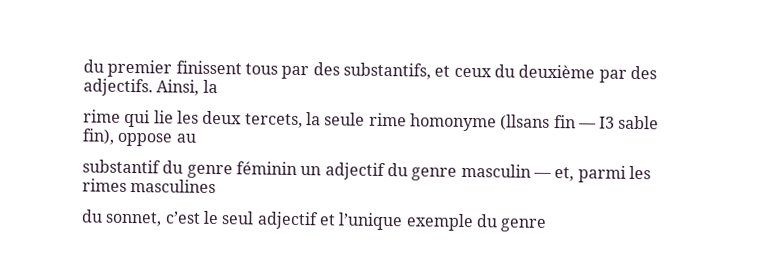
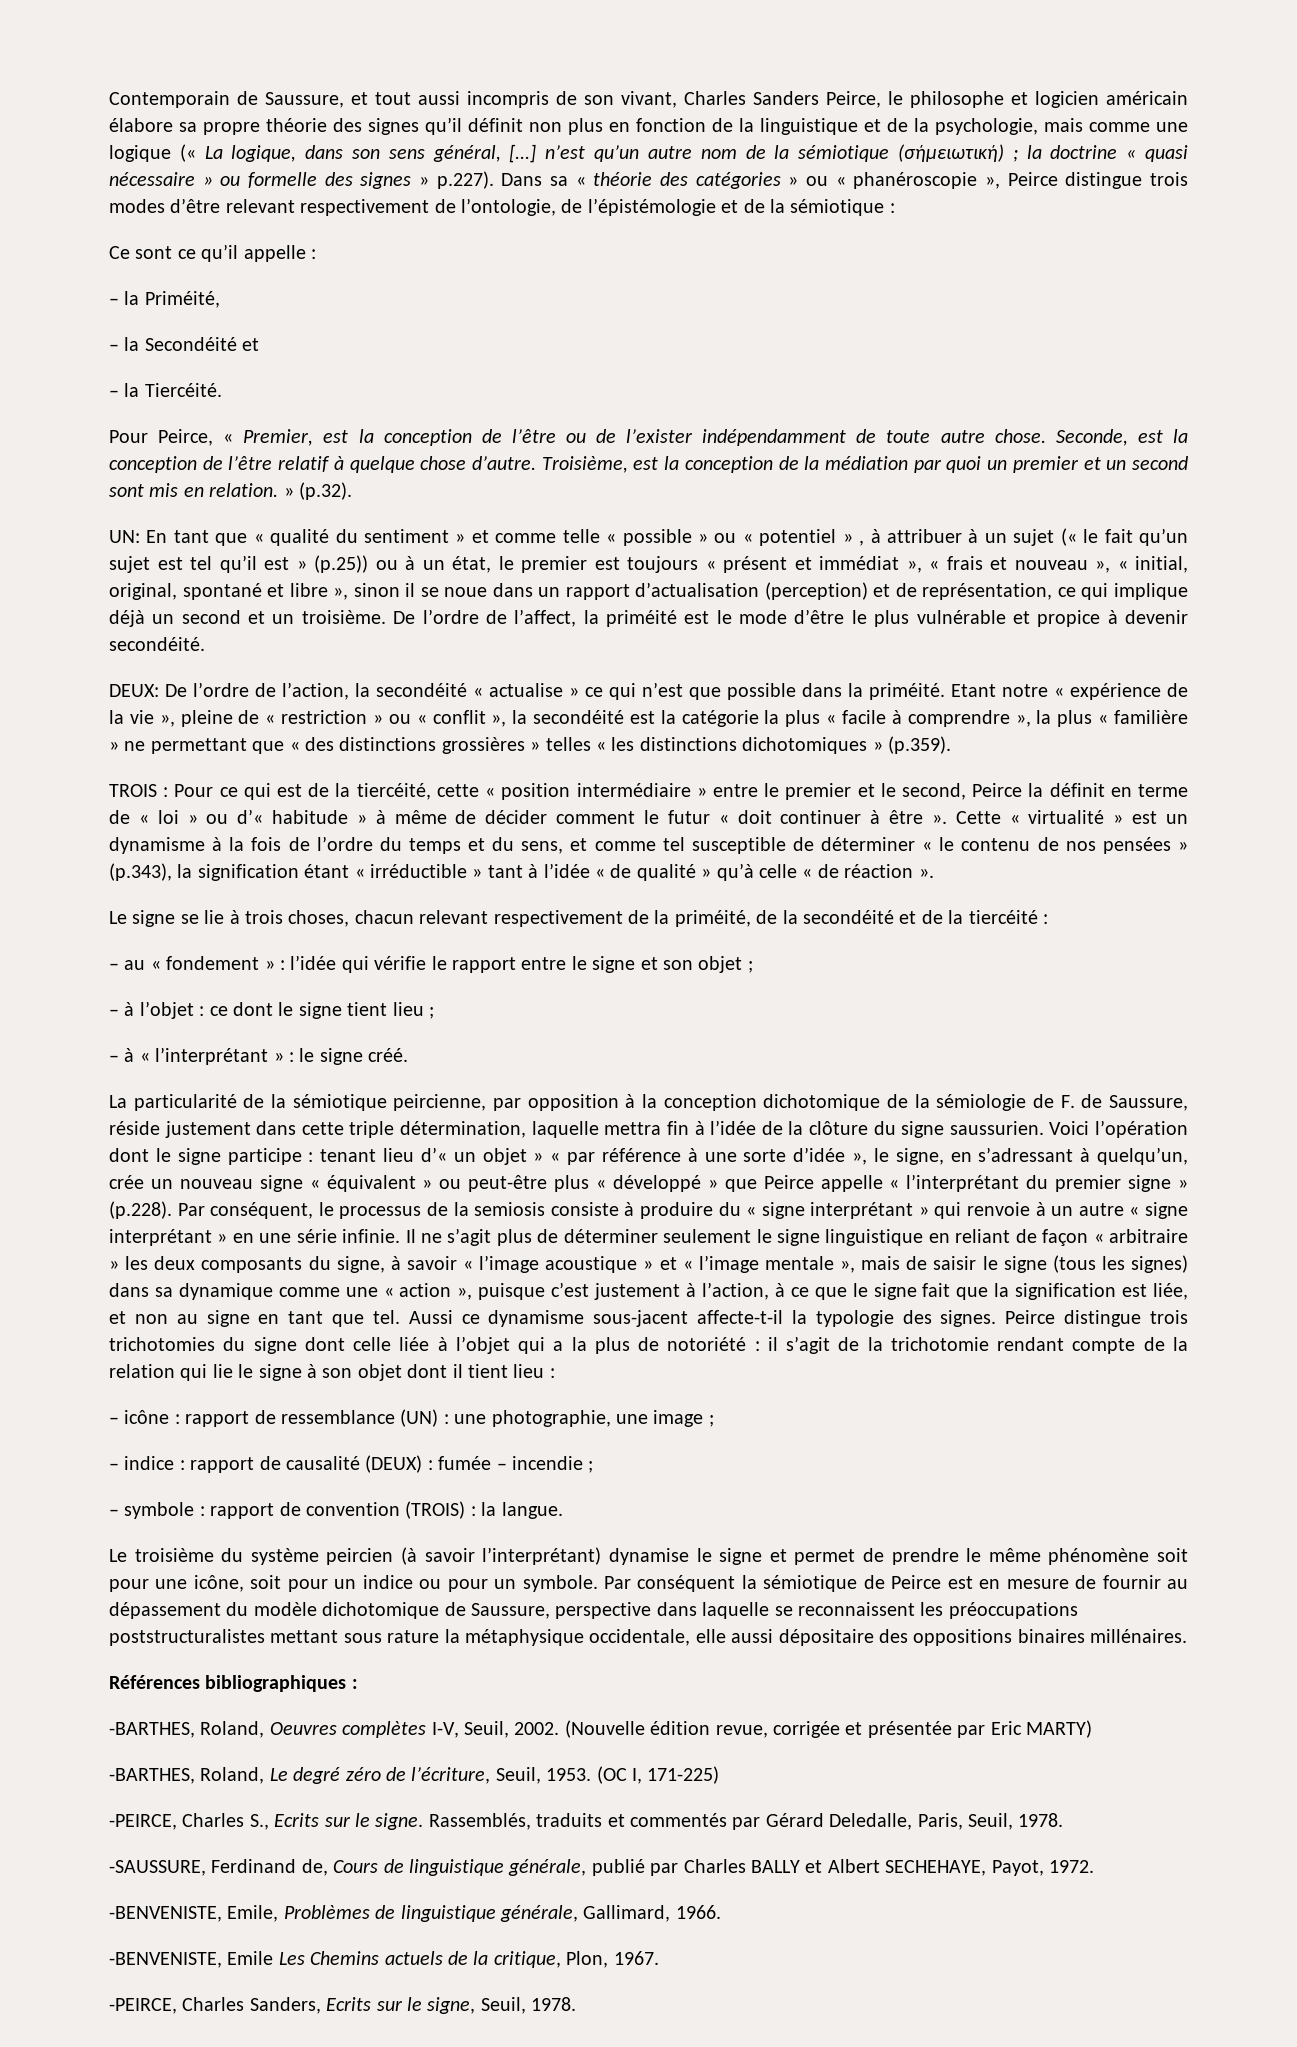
[83,59,657,83] [83,78,218,97] [83,109,660,132] [82,128,196,147] [82,159,651,183] [82,178,217,194] [81,209,548,232] du premier finissent tous par des substantifs, et ceux du deuxième par des adjectifs. Ainsi, la // rime qui lie les deux tercets, la seule rime homonyme (llsans fin — I3 sable fin), oppose au // substantif du genre féminin un adjectif du genre masculin — et, parmi les rimes masculines // du sonnet, c’est le seul adjectif et l’unique exemple du genre -> [109,91,1188,108] [109,117,1188,135] [109,144,1189,163] [109,171,1188,189] [109,198,895,216] [109,244,316,262] [109,291,220,308] [109,337,260,351] [109,383,222,397] [109,429,1188,446] [109,456,1188,473] [109,482,352,500] [109,528,1189,546] [109,555,1188,573] [109,582,1188,600] [109,609,1189,627] [109,637,205,651] [109,682,1188,700] [109,710,1188,727] [109,736,951,754] [109,783,1189,800] [109,809,1188,824] [109,836,1189,854] [109,863,934,881] [109,910,1048,927] [109,955,753,973] [109,1001,434,1019] [109,1047,409,1065] [109,1094,1188,1111] [109,1120,1188,1138] [109,1147,1189,1165] [109,1174,1189,1192] [109,1201,1189,1219] [109,1228,1189,1246] [109,1255,1188,1273] [109,1282,1188,1300] [109,1310,1189,1327] [109,1336,1188,1354] [109,1364,555,1381] [109,1409,714,1427] [109,1455,594,1473] [109,1501,563,1519] [109,1547,1188,1565] [109,1575,1189,1592] [109,1602,1078,1619] [109,1629,1188,1646] [109,1675,358,1692] [109,1720,1092,1738] [109,1766,720,1784] [109,1813,1064,1830] [109,1859,1094,1876] [109,1905,721,1922] [109,1951,659,1968] [109,1997,577,2014] Contemporain de Saussure, et tout aussi incompris de son vivant, Charles Sanders Peirce, le philosophe et logicien américain élabore sa propre théorie des signes qu’il définit non plus en fonction de la linguistique et de la psychologie, mais comme une logique (« La logique, dans son sens général, [...] n’est qu’un autre nom de la sémiotique (σήμειωτική) ; la doctrine « quasi nécessaire » ou formelle des signes » p.227). Dans sa « théorie des catégories » ou « phanéroscopie », Peirce distingue trois modes d’être relevant respectivement de l’ontologie, de l’épistémologie et de la sémiotique : // Ce sont ce qu’il appelle : // – la Priméité, // – la Secondéité et // – la Tiercéité. // Pour Peirce, « Premier, est la conception de l’être ou de l’exister indépendamment de toute autre chose. Seconde, est la conception de l’être relatif à quelque chose d’autre. Troisième, est la conception de la médiation par quoi un premier et un second sont mis en relation. » (p.32). // UN: En tant que « qualité du sentiment » et comme telle « possible » ou « potentiel » , à attribuer à un sujet (« le fait qu’un sujet est tel qu’il est » (p.25)) ou à un état, le premier est toujours « présent et immédiat », « frais et nouveau », « initial, original, spontané et libre », sinon il se noue dans un rapport d’actualisation (perception) et de représentation, ce qui implique déjà un second et un troisième. De l’ordre de l’affect, la priméité est le mode d’être le plus vulnérable et propice à devenir secondéité. // DEUX: De l’ordre de l’action, la secondéité « actualise » ce qui n’est que possible dans la priméité. Etant notre « expérience de la vie », pleine de « restriction » ou « conflit », la secondéité est la catégorie la plus « facile à comprendre », la plus « familière » ne permettant que « des distinctions grossières » telles « les distinctions dichotomiques » (p.359). // TROIS : Pour ce qui est de la tiercéité, cette « position intermédiaire » entre le premier et le second, Peirce la définit en terme de « loi » ou d’« habitude » à même de décider comment le futur « doit continuer à être ». Cette « virtualité » est un dynamisme à la fois de l’ordre du temps et du sens, et comme tel susceptible de déterminer « le contenu de nos pensées » (p.343), la signification étant « irréductible » tant à l’idée « de qualité » qu’à celle « de réaction ». // Le signe se lie à trois choses, chacun relevant respectivement de la priméité, de la secondéité et de la tiercéité : // – au « fondement » : l’idée qui vérifie le rapport entre le signe et son objet ; // – à l’objet : ce dont le signe tient lieu ; // – à « l’interprétant » : le signe créé. // La particularité de la sémiotique peircienne, par opposition à la conception dichotomique de la sémiologie de F. de Saussure, réside justement dans cette triple détermination, laquelle mettra fin à l’idée de la clôture du signe saussurien. Voici l’opération dont le signe participe : tenant lieu d’« un objet » « par référence à une sorte d’idée », le signe, en s’adressant à quelqu’un, crée un nouveau signe « équivalent » ou peut-être plus « développé » que Peirce appelle « l’interprétant du premier signe » (p.228). Par conséquent, le processus de la semiosis consiste à produire du « signe interprétant » qui renvoie à un autre « signe interprétant » en une série infinie. Il ne s’agit plus de déterminer seulement le signe linguistique en reliant de façon « arbitraire » les deux composants du signe, à savoir « l’image acoustique » et « l’image mentale », mais de saisir le signe (tous les signes) dans sa dynamique comme une « action », puisque c’est justement à l’action, à ce que le signe fait que la signification est liée, et non au signe en tant que tel. Aussi ce dynamisme sous-jacent affecte-t-il la typologie des signes. Peirce distingue trois trichotomies du signe dont celle liée à l’objet qui a la plus de notoriété : il s’agit de la trichotomie rendant compte de la relation qui lie le signe à son objet dont il tient lieu : // – icône : rapport de ressemblance (UN) : une photographie, une image ; // – indice : rapport de causalité (DEUX) : fumée – incendie ; // – symbole : rapport de convention (TROIS) : la langue. // Le troisième du système peircien (à savoir l’interprétant) dynamise le signe et permet de prendre le même phénomène soit pour une icône, soit pour un indice ou pour un symbole. Par conséquent la sémiotique de Peirce est en mesure de fournir au dépassement du modèle dichotomique de Saussure, perspective dans laquelle se reconnaissent les préoccupations poststructuralistes mettant sous rature la métaphysique occidentale, elle aussi dépositaire des oppositions binaires millénaires. // Références bibliographiques : // -BARTHES, Roland, Oeuvres complètes I-V, Seuil, 2002. (Nouvelle édition revue, corrigée et présentée par Eric MARTY) // -BARTHES, Roland, Le degré zéro de l’écriture, Seuil, 1953. (OC I, 171-225) // -PEIRCE, Charles S., Ecrits sur le signe. Rassemblés, traduits et commentés par Gérard Deledalle, Paris, Seuil, 1978. // -SAUSSURE, Ferdinand de, Cours de linguistique générale, publié par Charles BALLY et Albert SECHEHAYE, Payot, 1972. // -BENVENISTE, Emile, Problèmes de linguistique générale, Gallimard, 1966. // -BENVENISTE, Emile Les Chemins actuels de la critique, Plon, 1967. // -PEIRCE, Charles Sanders, Ecrits sur le signe, Seuil, 1978.

